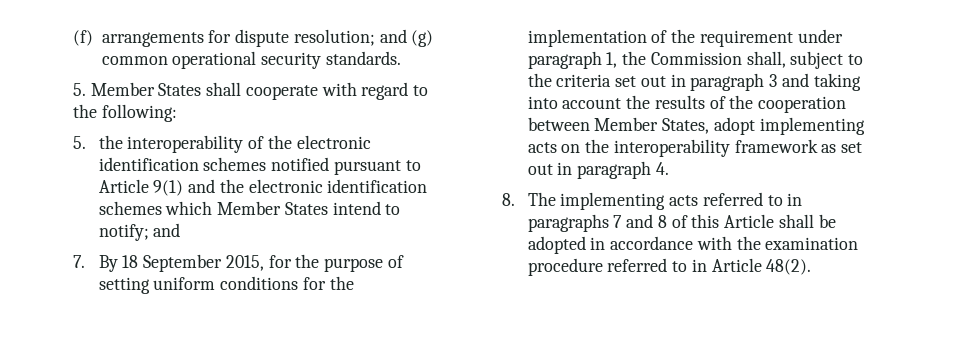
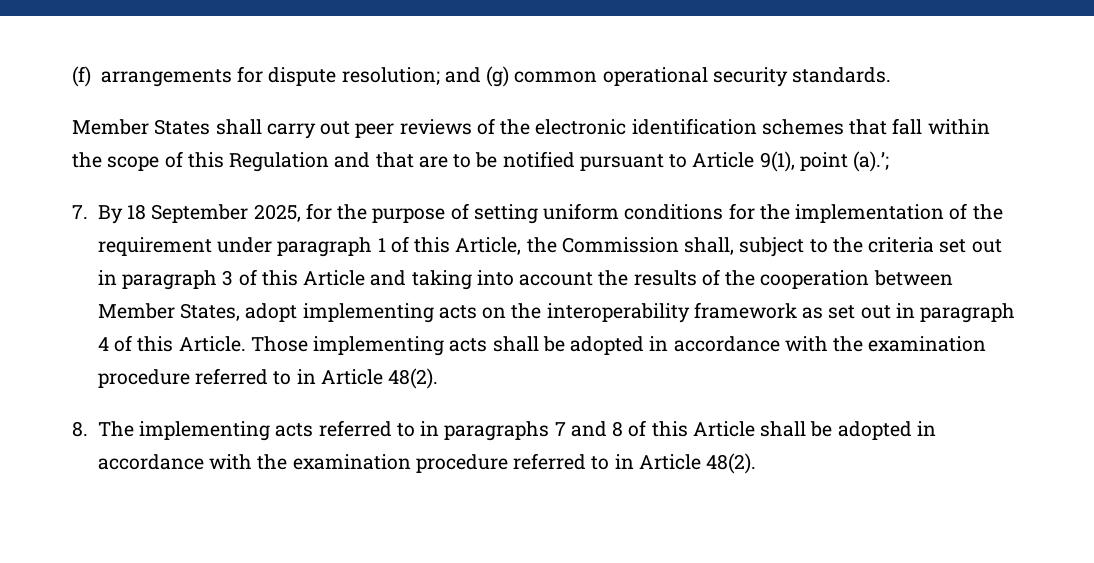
[73,83,86,96] 5. -> (892, 75) none
[245,82,429,100] [73,104,177,122] [73,135,244,153] cooperate with regard to the following: // 5. the interoperability -> [266,119,472,139] carry out peer reviews
[271,157,421,175] [98,179,428,196] [98,201,401,215] [98,223,181,241] notified pursuant to Article 9(1) and the electronic identification schemes which Member States intend to notify; and -> [849,118,990,135] [72,151,890,172] that fall within the scope of this Regulation and that are to be notified pursuant to Article 9(1), point (a).’;
[225,255,264,271] 2015, -> [253,204,301,222] 2025,
[606,52,618,68] 1, -> [377,236,522,255] 1 of this Article,
(778, 80) none -> [238,269,366,286] of this Article
[655,162,669,175] 4. -> [97,335,987,356] [97,368,439,389] 4 of this Article. Those implementing acts shall be adopted in accordance with the examination procedure referred to in Article 48(2).

